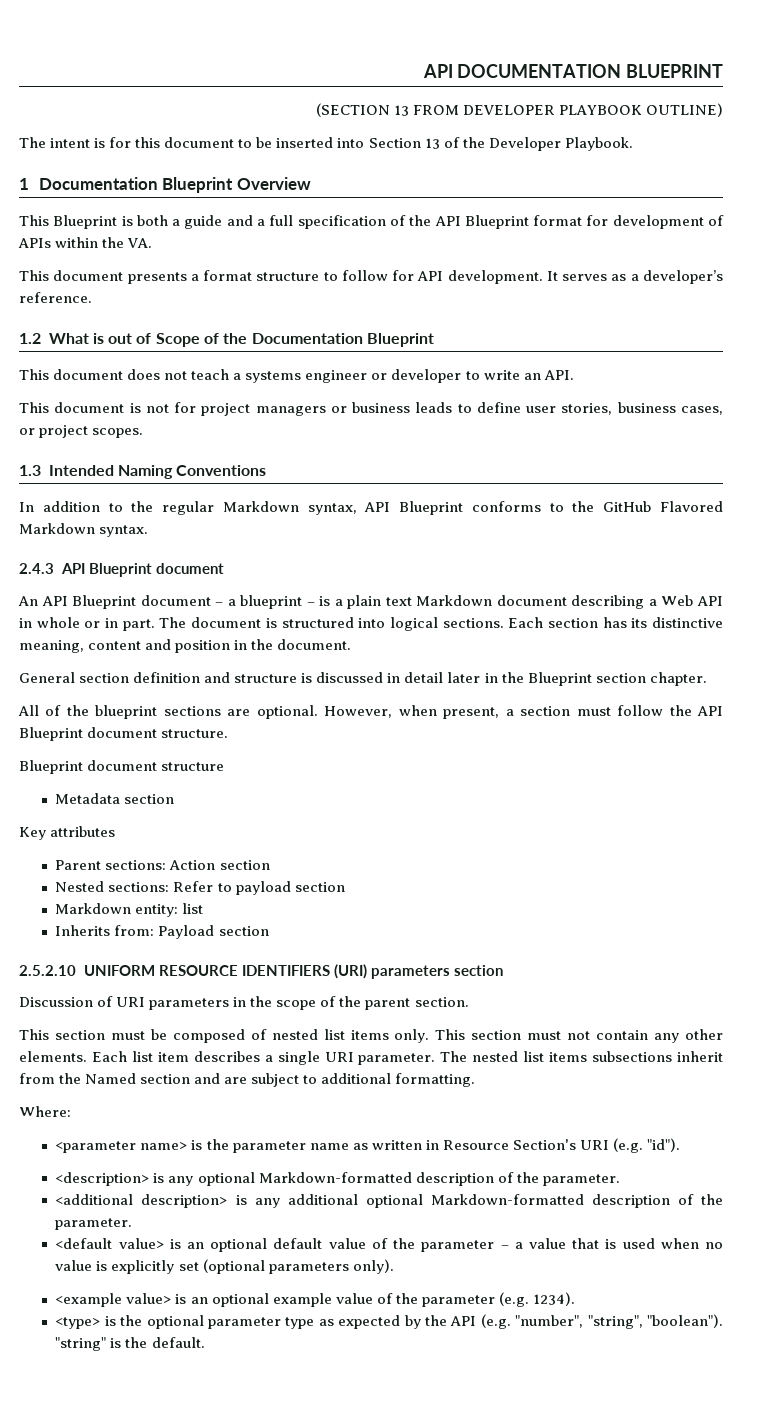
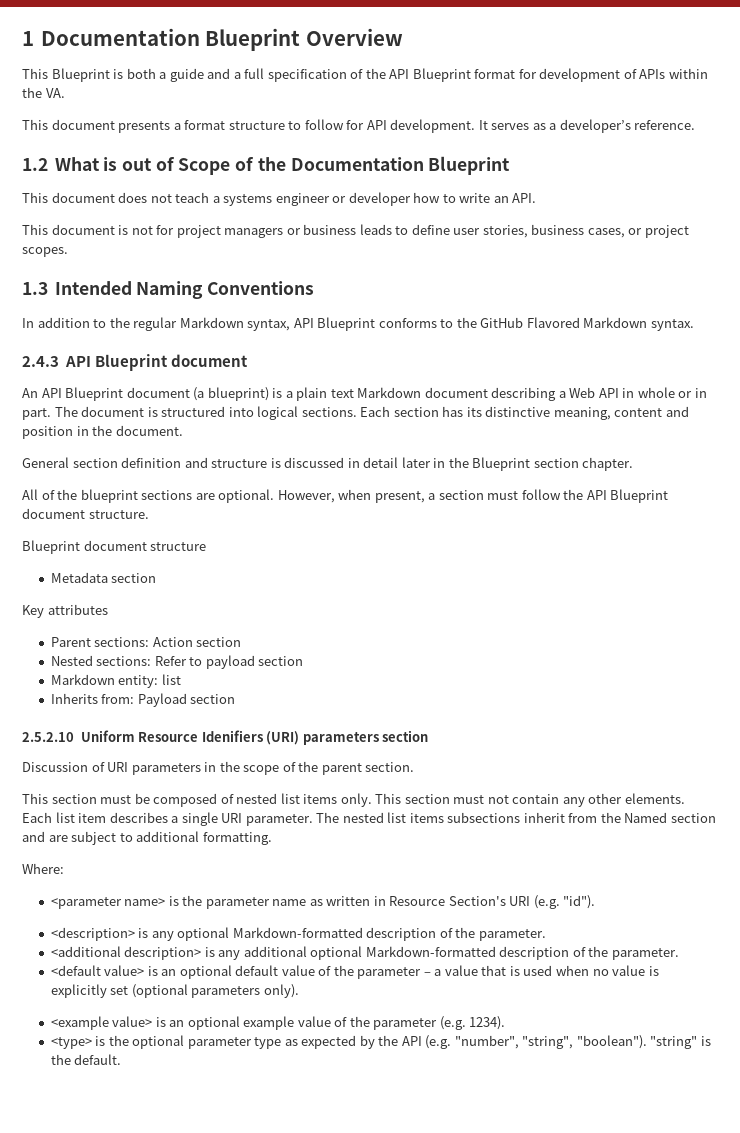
[422,64,724,78] [315,103,723,117] [19,137,633,151] API DOCUMENTATION BLUEPRINT // (SECTION 13 FROM DEVELOPER PLAYBOOK OUTLINE) // The intent is for this document to be inserted into Section 13 of the Developer Playbook. // -> (22, 38) none
(462, 376) none -> [413,192,441,203] how
[215,595,315,609] – a blueprint – -> [193,387,269,401] (a blueprint)
[83,965,330,976] UNIFORM RESOURCE IDENTIFIERS -> [80,730,263,742] Uniform Resource Idenifiers

